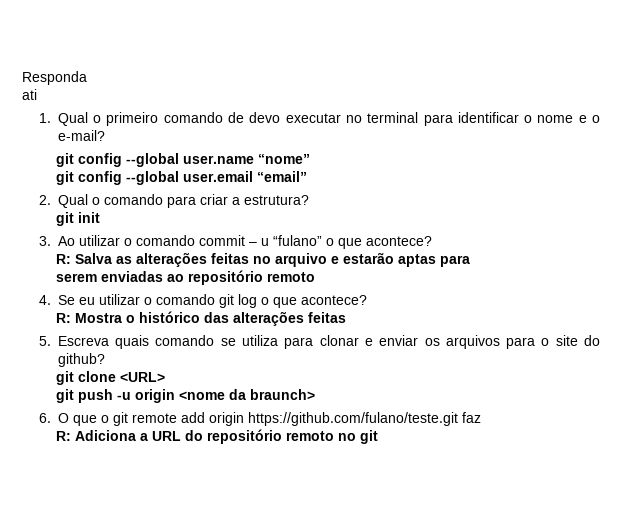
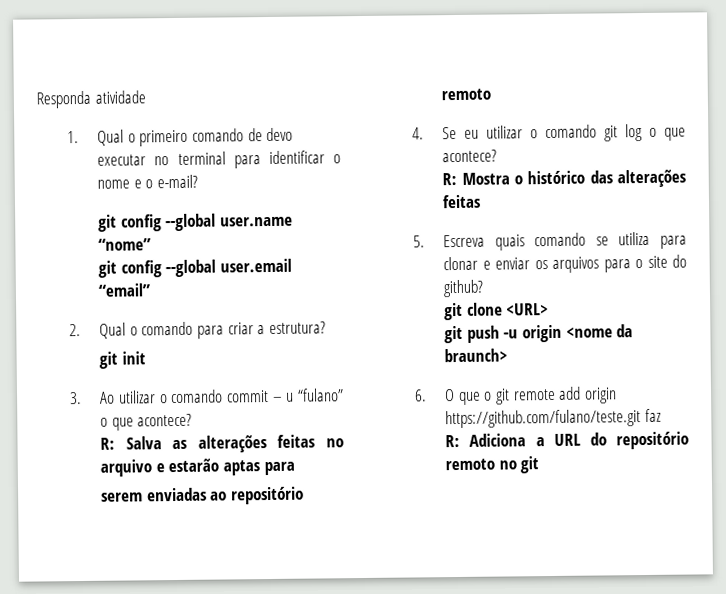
[22,89,37,100] // ati -> [94,90,146,104] atividade

